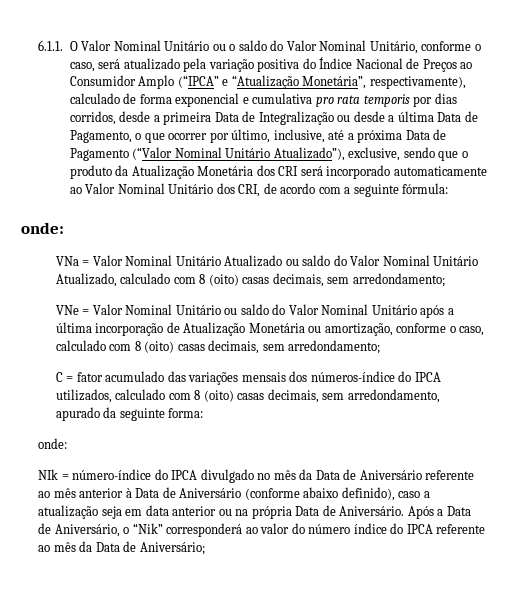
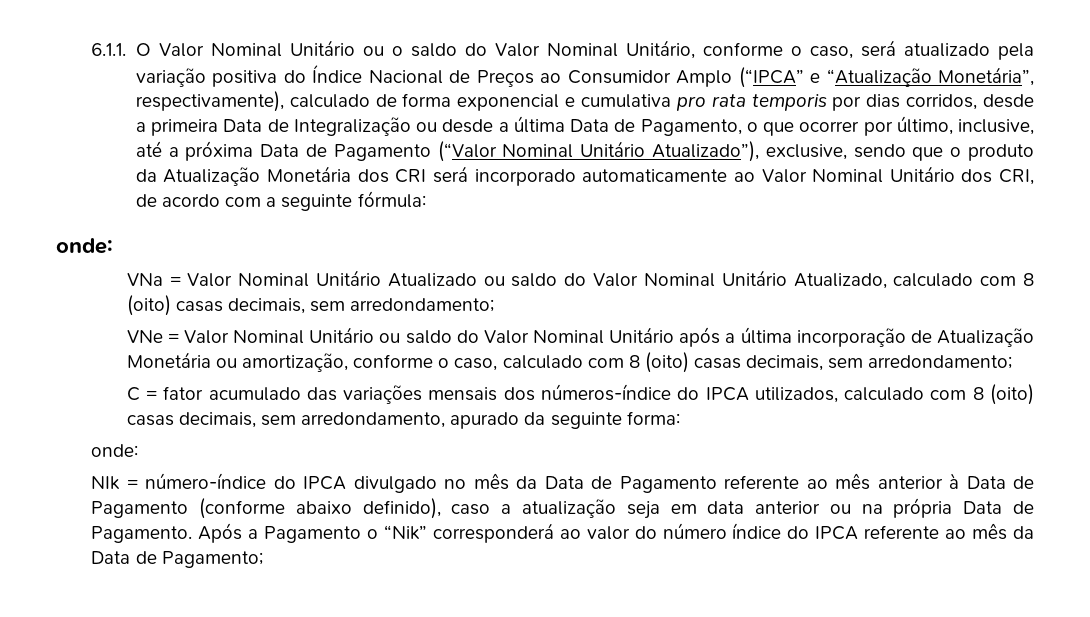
[359,470,422,480] Aniversário -> [619,476,717,493] Pagamento
[179,488,242,498] Aniversário -> [91,501,189,518] Pagamento
[339,506,405,516] Aniversário. -> [91,526,193,543] Pagamento.
[446,506,471,516] [38,523,120,537] Data de Aniversário, -> [264,526,362,543] Pagamento
[139,542,205,555] Aniversário; -> [161,551,263,568] Pagamento;

